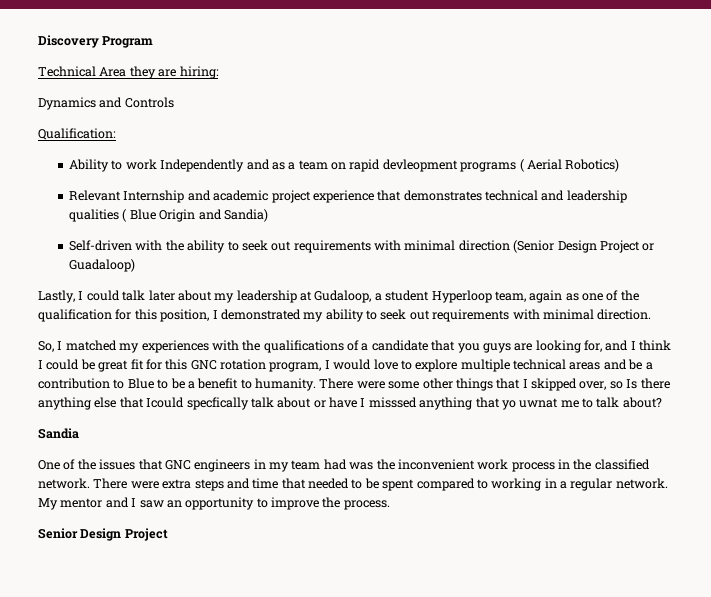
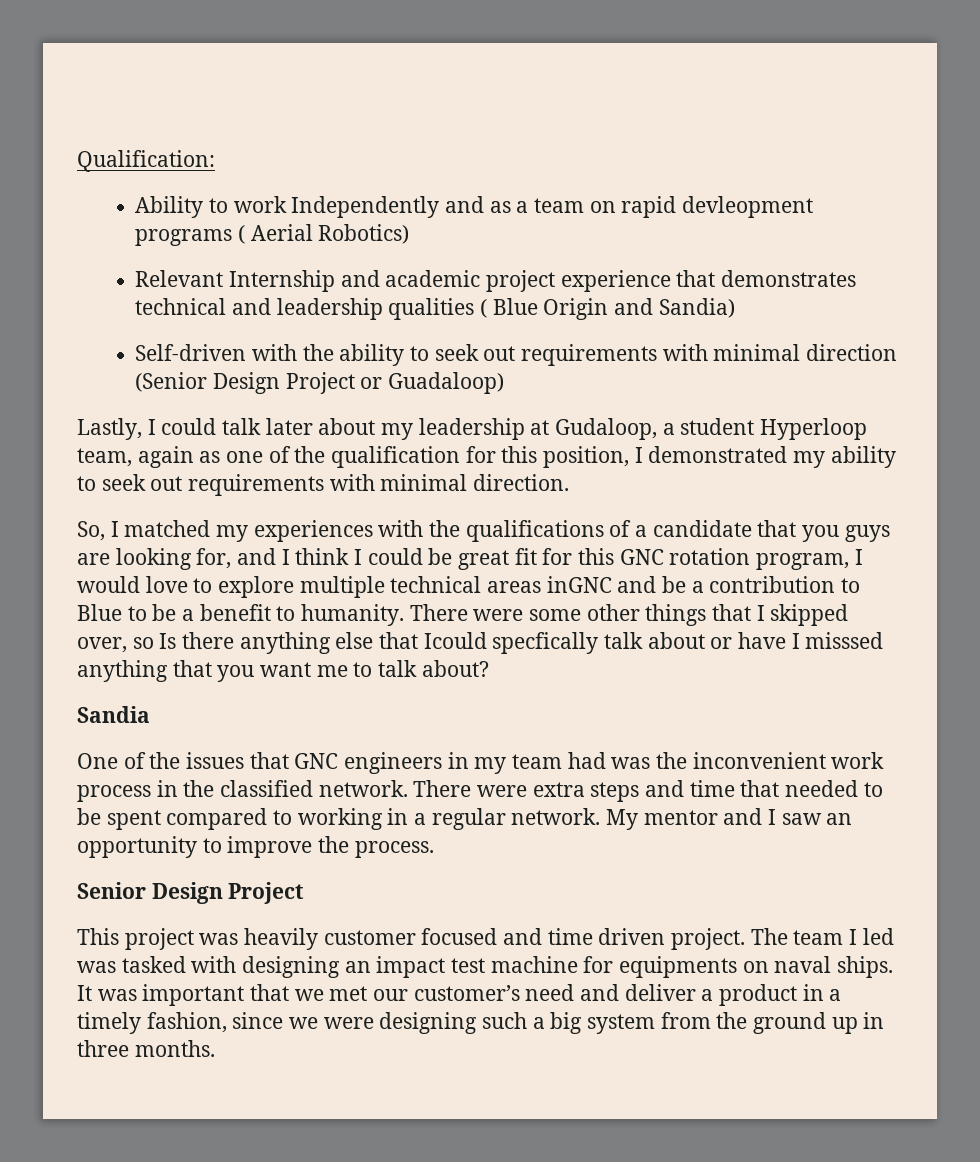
[38,35,154,48] [38,66,219,79] [38,97,174,110] Discovery Program // Technical Area they are hiring: // Dynamics and Controls // -> (77, 161) none
(601, 366) none -> [546,576,612,593] inGNC
[501,398,559,410] yo uwnat -> [217,662,312,682] you want
(168, 534) none -> [77,928,894,950] [77,956,894,978] [77,984,842,1006] [77,1012,885,1034] [77,1040,215,1057] // This project was heavily customer focused and time driven project. The team I led was tasked with designing an impact test machine for equipments on naval ships. It was important that we met our customer’s need and deliver a product in a timely fashion, since we were designing such a big system from the ground up in three months.

